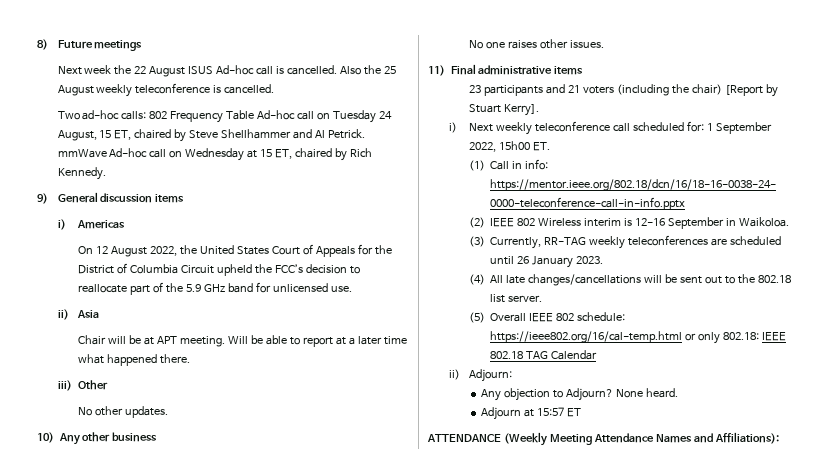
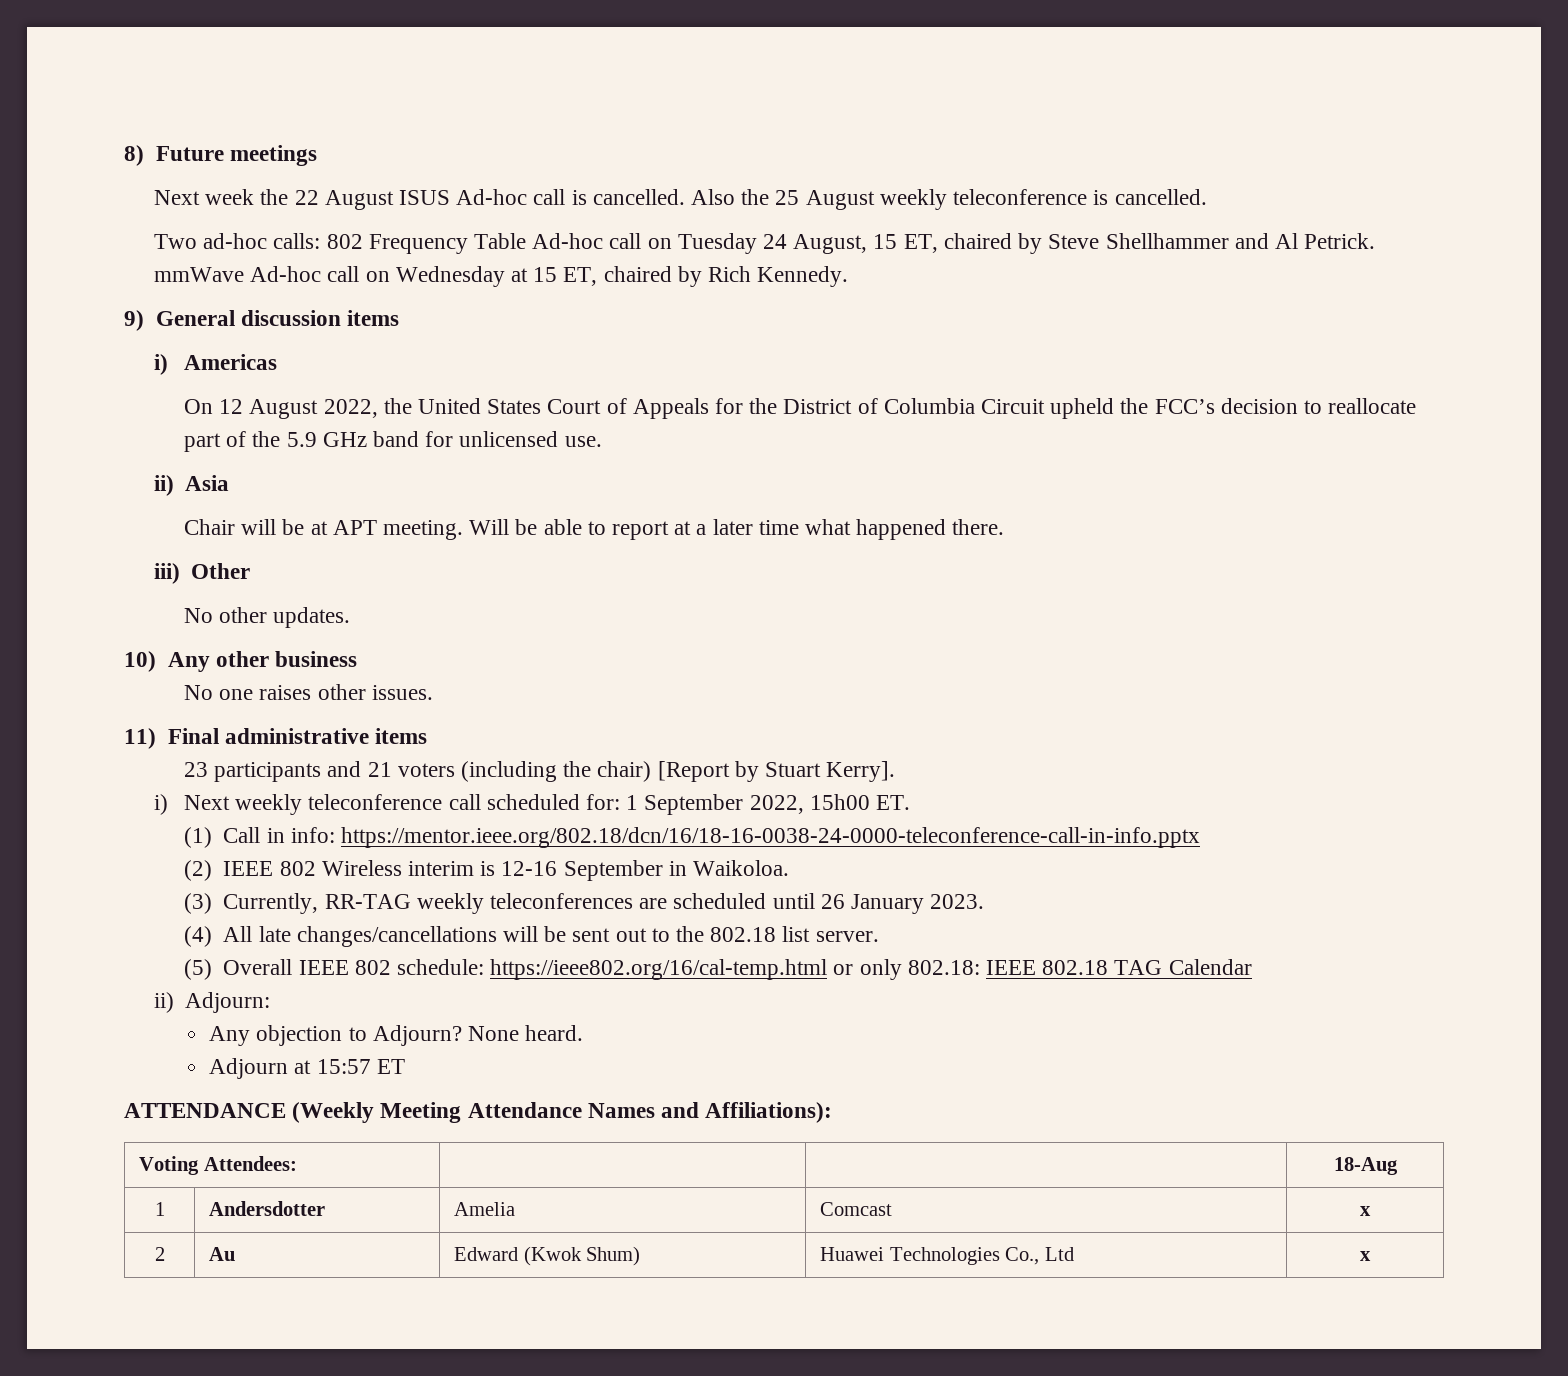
(779, 438) none -> [138,1156,297,1175] [1333,1157,1398,1175] [154,1202,165,1216] [208,1201,325,1216] [453,1202,515,1216] [819,1202,892,1216] [1360,1206,1371,1216] [154,1247,165,1261] [208,1247,235,1261] [453,1246,641,1266] [819,1247,1074,1265] [1360,1251,1371,1261] // Voting Attendees: | | | 18-Aug // 1 | Andersdotter | Amelia | Comcast | x // 2 | Au | Edward (Kwok Shum) | Huawei Technologies Co., Ltd | x

